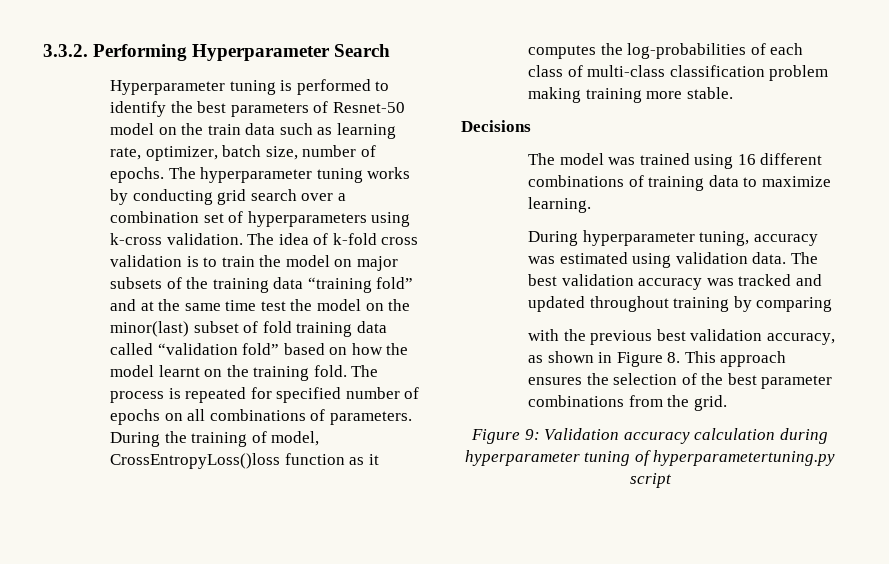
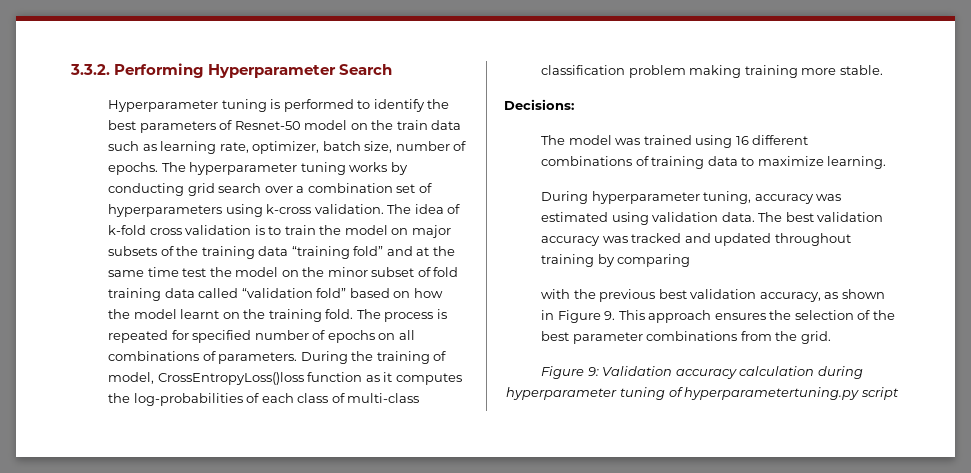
[109,321,189,337] minor(last) -> [327,267,368,277] minor
[461,120,531,132] Decisions -> [504,99,574,110] Decisions:
[667,352,681,363] 8. -> [604,311,616,320] 9.

